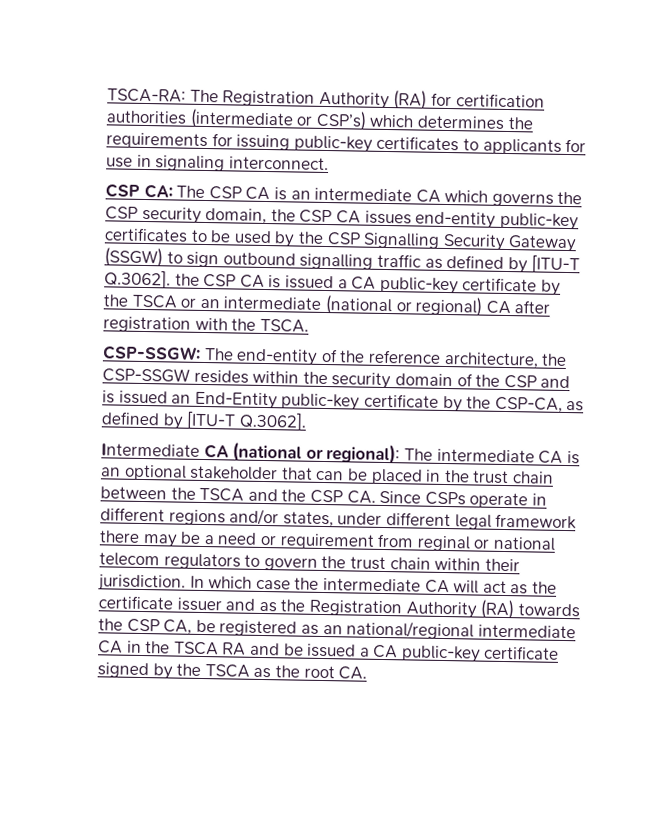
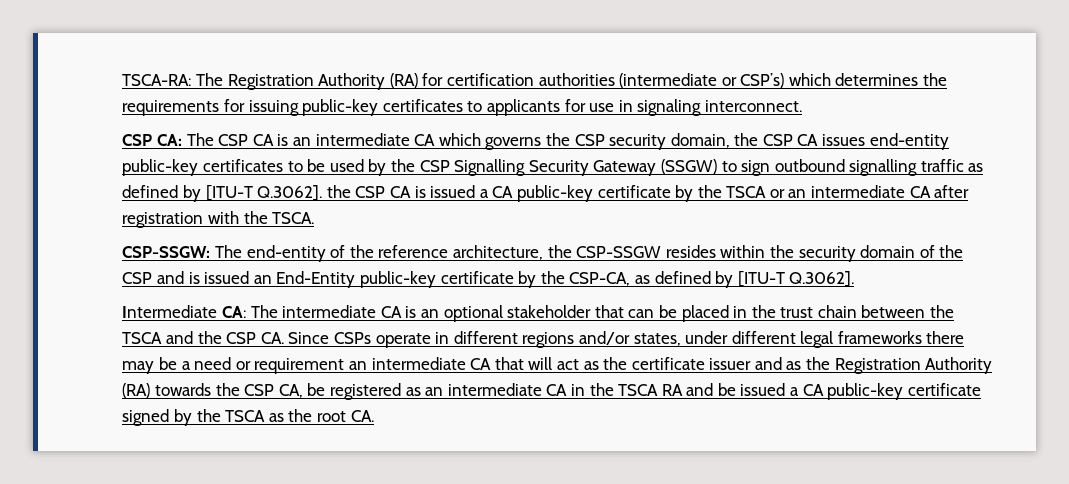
[324,294,484,317] (national or regional) -> (906, 191) none
[203,441,401,465] CA (national or regional): -> [222,306,247,318] CA:
[495,513,578,530] framework -> [837,331,922,344] frameworks
[377,533,556,552] [98,552,520,572] [96,574,450,594] from reginal or national telecom regulators to govern the trust chain within their jurisdiction. In which case the intermediate CA -> [348,357,524,370] an intermediate CA that
[346,620,475,640] national/regional -> (444, 391) none

